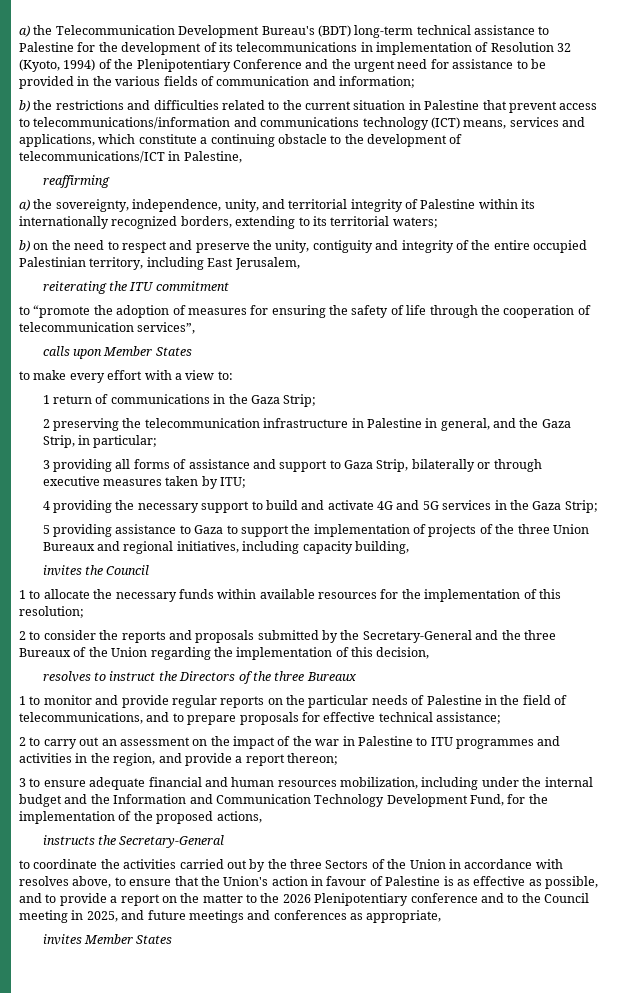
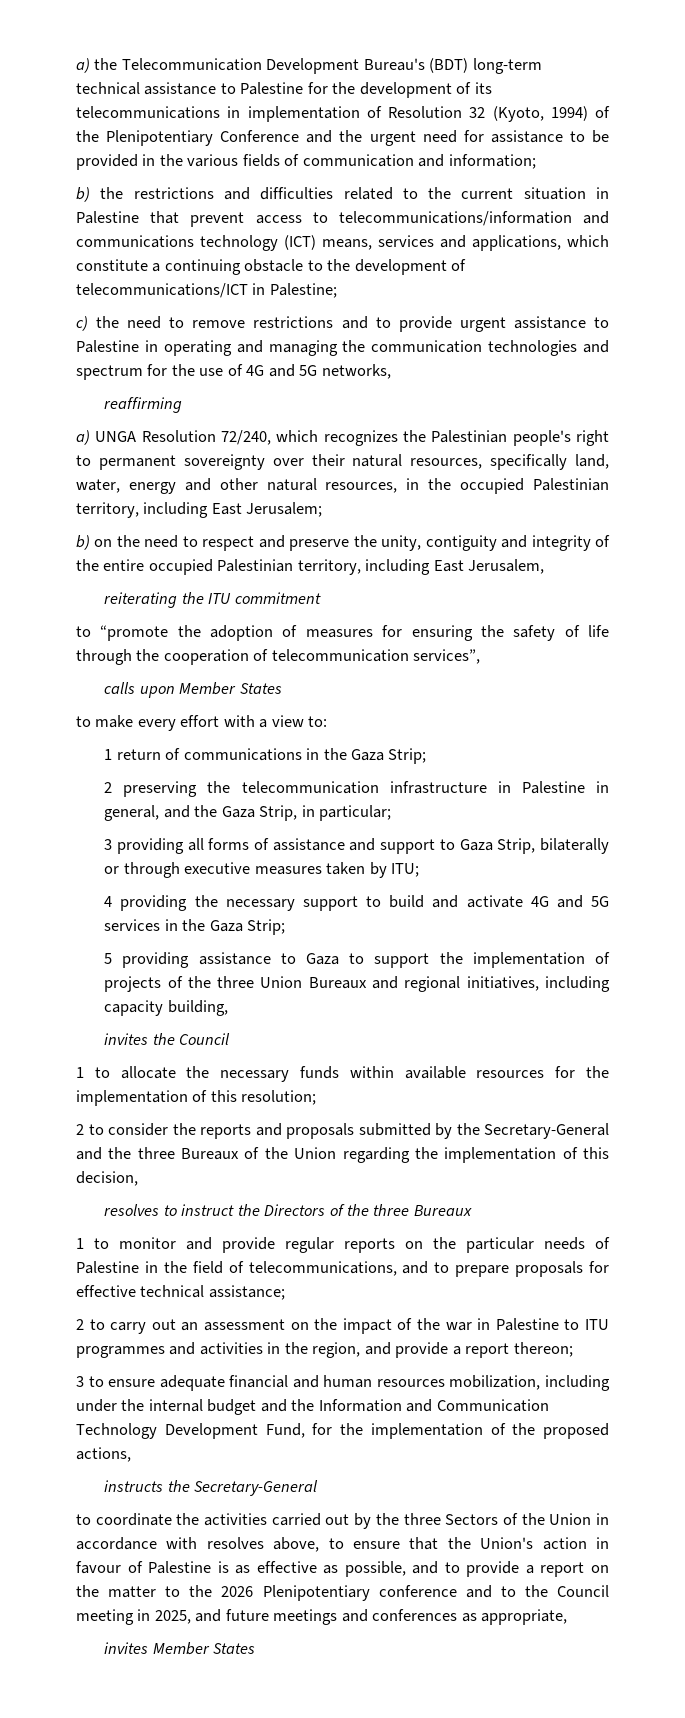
[183,151,242,163] [42,175,110,188] [19,199,536,212] [19,216,438,229] Palestine, // reaffirming // a) the sovereignty, independence, unity, and territorial integrity of Palestine within its internationally recognized borders, extending to its territorial waters; -> [269,283,337,298] [76,316,609,332] [76,340,609,356] [76,364,391,380] [104,397,183,413] [76,430,609,446] [76,454,609,470] [76,478,610,494] [76,502,323,518] Palestine; // c) the need to remove restrictions and to provide urgent assistance to Palestine in operating and managing the communication technologies and spectrum for the use of 4G and 5G networks, // reaffirming // a) UNGA Resolution 72/240, which recognizes the Palestinian people's right to permanent sovereignty over their natural resources, specifically land, water, energy and other natural resources, in the occupied Palestinian territory, including East Jerusalem;

